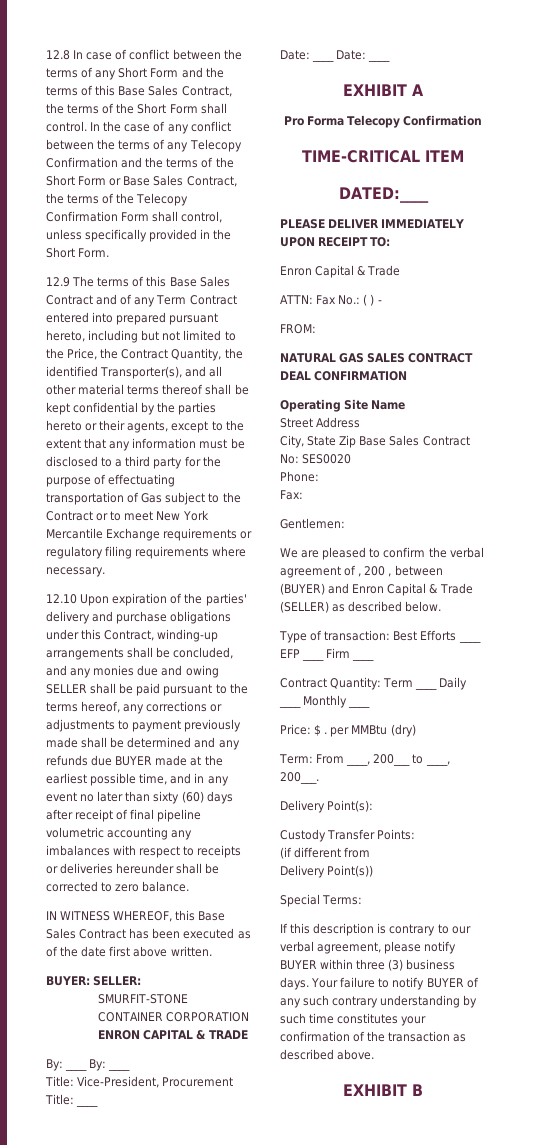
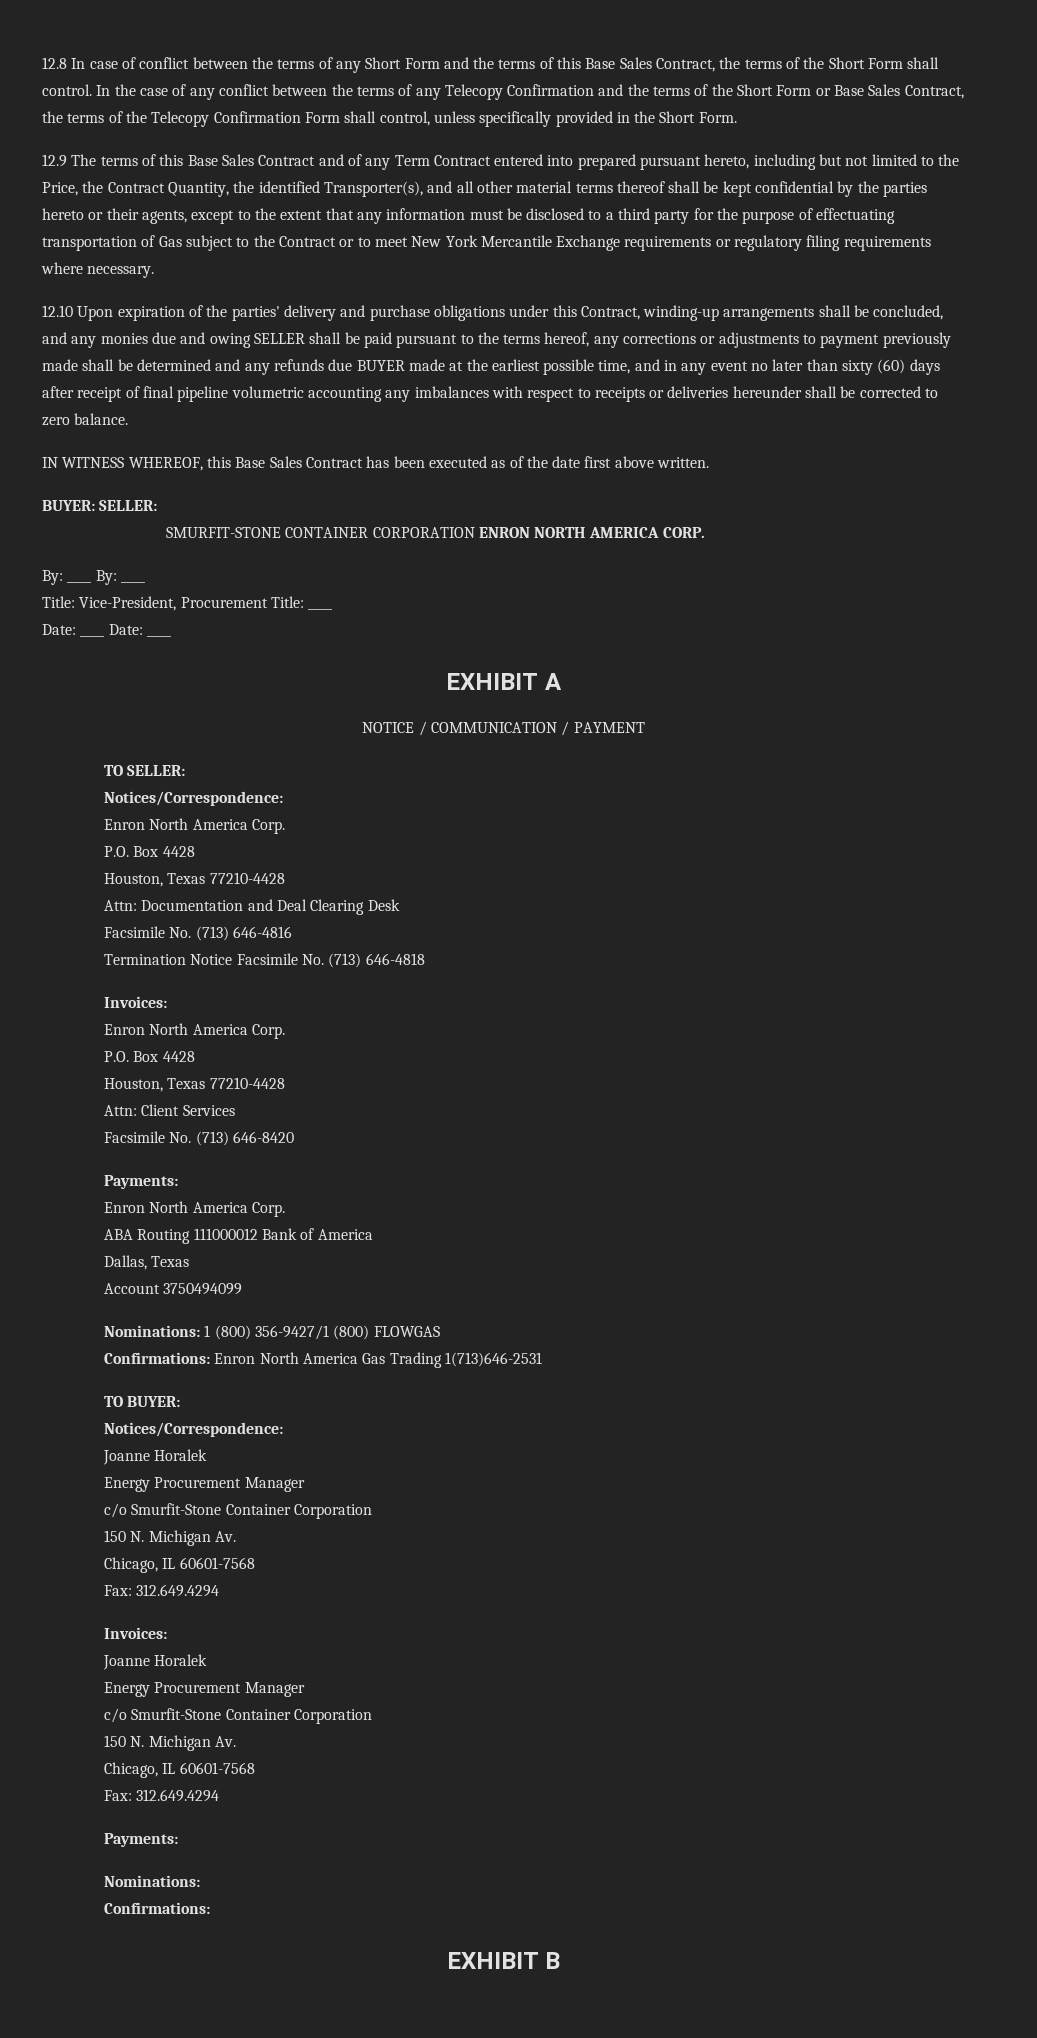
[143,1030,248,1040] CAPITAL & TRADE -> [534,527,705,538] NORTH AMERICA CORP.
[283,115,483,128] [302,150,464,163] [338,187,429,203] [280,219,465,229] [280,237,391,247] [280,265,401,278] [280,294,382,306] [280,324,316,334] [280,353,474,363] [280,371,408,381] [280,399,406,412] [280,417,361,428] [280,435,470,448] [280,454,352,464] [280,471,319,482] [280,490,303,500] [280,518,345,529] [280,547,484,560] [280,565,443,578] [280,583,473,596] [280,601,442,613] [279,630,481,643] [280,649,300,658] [302,658,325,661] [326,648,351,658] [352,658,375,661] [280,677,468,690] [279,695,371,708] [280,724,416,737] [279,754,450,766] [280,772,319,784] [280,800,374,813] [280,829,416,842] [280,847,371,859] [280,865,374,878] [280,894,363,907] [280,923,471,936] [280,941,457,954] [280,959,456,971] [280,977,479,990] [280,995,478,1008] [280,1013,427,1026] [280,1031,467,1042] [280,1049,375,1060] Pro Forma Telecopy Confirmation // TIME-CRITICAL ITEM // DATED:____ // PLEASE DELIVER IMMEDIATELY UPON RECEIPT TO: // Enron Capital & Trade // ATTN: Fax No.: ( ) - // FROM: // NATURAL GAS SALES CONTRACT DEAL CONFIRMATION // Operating Site Name // Street Address // City, State Zip Base Sales Contract No: SES0020 // Phone: // Fax: // Gentlemen: // We are pleased to confirm the verbal agreement of , 200 , between (BUYER) and Enron Capital & Trade (SELLER) as described below. // Type of transaction: Best Efforts ____ EFP ____ Firm ____ // Contract Quantity: Term ____ Daily ____ Monthly ____ // Price: $ . per MMBtu (dry) // Term: From ____, 200___ to ____, 200___. // Delivery Point(s): // Custody Transfer Points: // (if different from // Delivery Point(s)) // Special Terms: // If this description is contrary to our verbal agreement, please notify BUYER within three (3) business days. Your failure to notify BUYER of any such contrary understanding by such time constitutes your confirmation of the transaction as described above. -> [362,721,645,736] [103,765,186,776] [103,791,283,806] [103,818,285,834] [103,846,195,857] [103,872,285,887] [103,899,400,915] [103,926,292,941] [103,953,425,968] [103,996,167,1008] [103,1023,285,1039] [103,1051,195,1062] [103,1077,285,1092] [103,1104,235,1116] [103,1131,294,1146] [103,1175,178,1189] [103,1201,285,1217] [103,1228,373,1244] [103,1255,190,1270] [103,1283,243,1295] [103,1325,440,1340] [103,1352,542,1368] [103,1396,181,1407] [103,1422,283,1437] [102,1449,208,1465] [103,1477,305,1492] [103,1503,372,1519] [103,1530,236,1546] [103,1557,255,1573] [103,1584,220,1597] [103,1627,167,1639] [102,1654,208,1670] [103,1682,305,1697] [103,1708,372,1724] [103,1735,236,1751] [103,1762,255,1778] [103,1789,220,1802] [103,1833,178,1847] [103,1875,200,1887] [103,1902,210,1914] NOTICE / COMMUNICATION / PAYMENT // TO SELLER: // Notices/Correspondence: // Enron North America Corp. // P.O. Box 4428 // Houston, Texas 77210-4428 // Attn: Documentation and Deal Clearing Desk // Facsimile No. (713) 646-4816 // Termination Notice Facsimile No. (713) 646-4818 // Invoices: // Enron North America Corp. // P.O. Box 4428 // Houston, Texas 77210-4428 // Attn: Client Services // Facsimile No. (713) 646-8420 // Payments: // Enron North America Corp. // ABA Routing 111000012 Bank of America // Dallas, Texas // Account 3750494099 // Nominations: 1 (800) 356-9427/1 (800) FLOWGAS // Confirmations: Enron North America Gas Trading 1(713)646-2531 // TO BUYER: // Notices/Correspondence: // Joanne Horalek // Energy Procurement Manager // c/o Smurfit-Stone Container Corporation // 150 N. Michigan Av. // Chicago, IL 60601-7568 // Fax: 312.649.4294 // Invoices: // Joanne Horalek // Energy Procurement Manager // c/o Smurfit-Stone Container Corporation // 150 N. Michigan Av. // Chicago, IL 60601-7568 // Fax: 312.649.4294 // Payments: // Nominations: // Confirmations:

